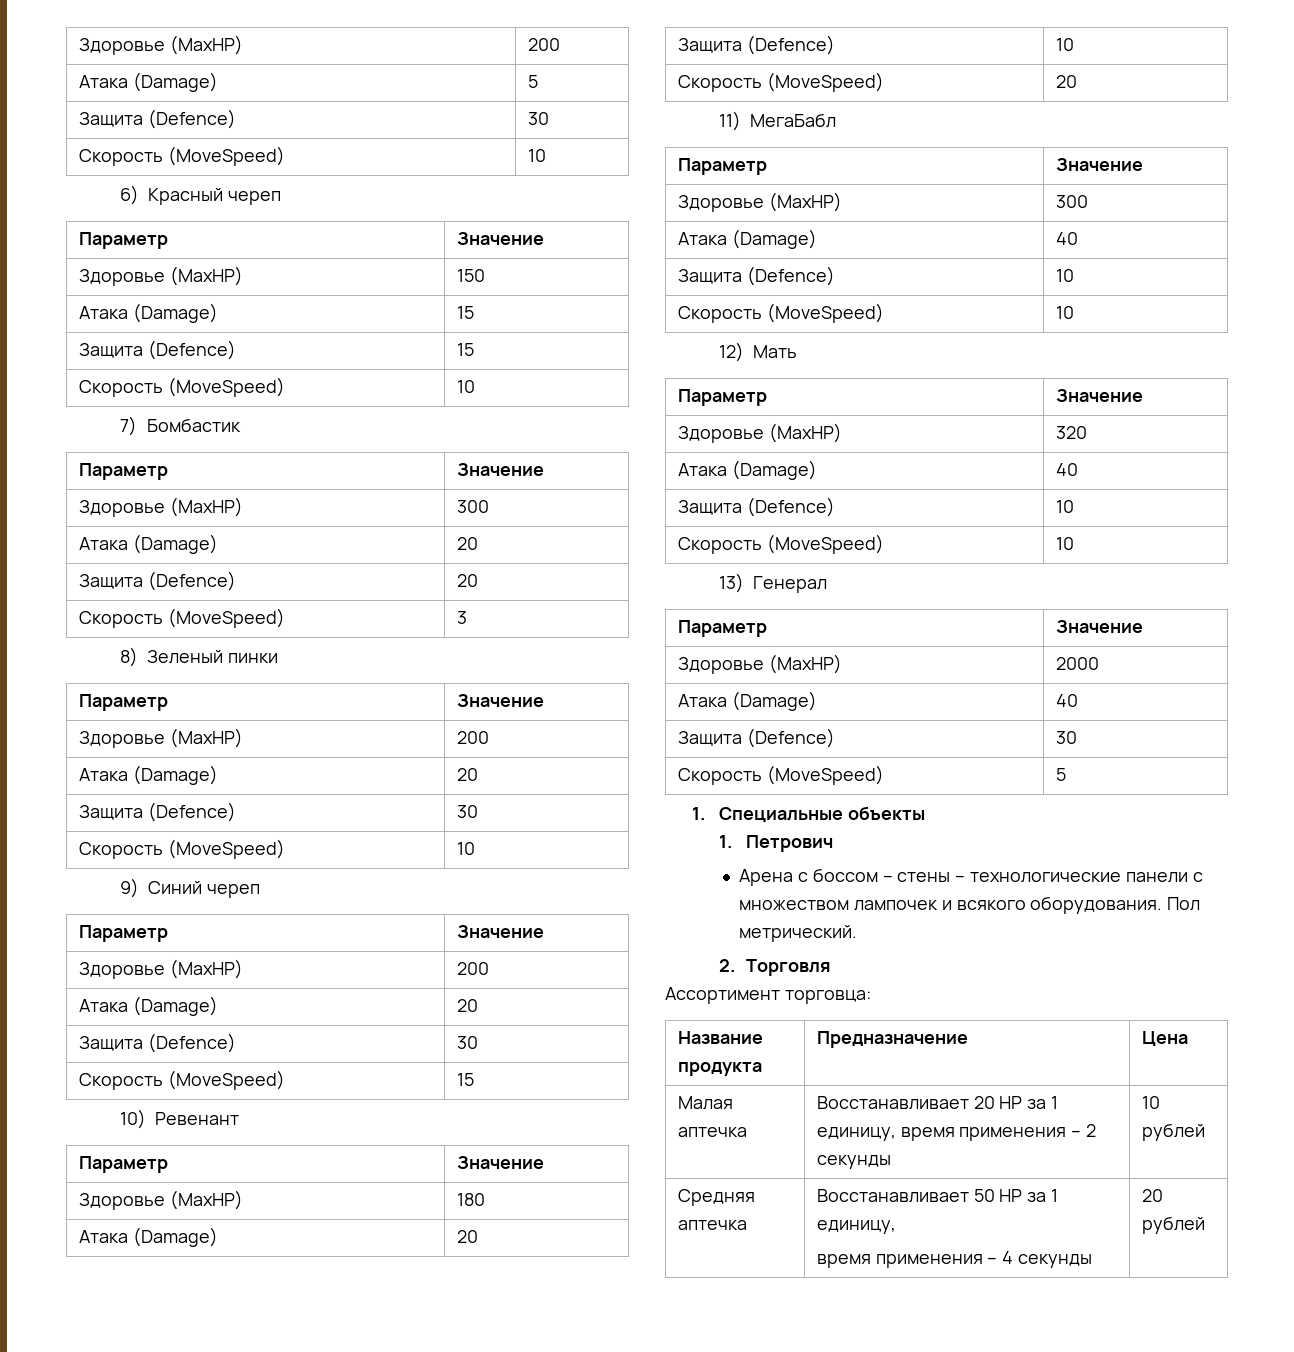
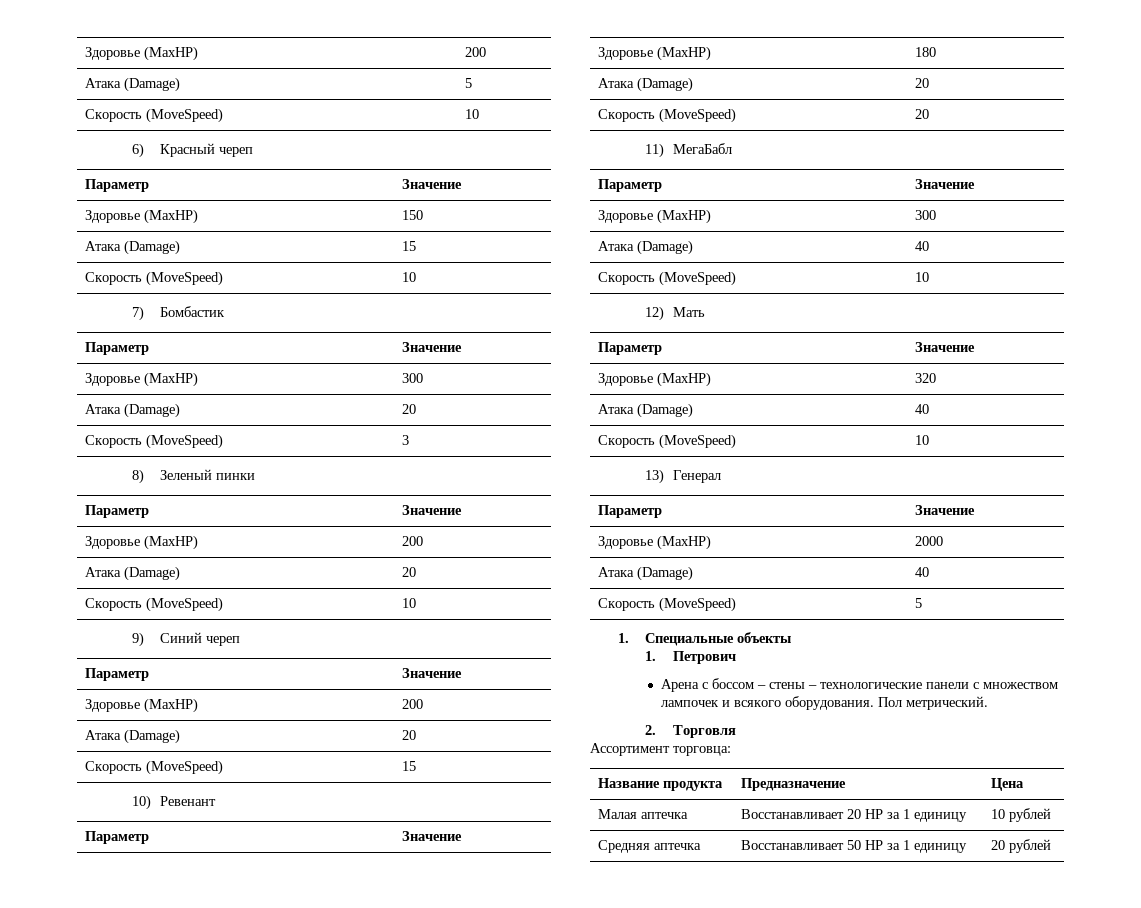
[78,109,236,129] [527,112,549,125] // Защита (Defence) | 30 -> (473, 83) none
[78,340,236,360] [456,343,474,356] // Защита (Defence) | 15 -> (417, 246) none
[78,571,236,591] [456,574,478,587] // Защита (Defence) | 20 -> (417, 409) none
[78,802,236,822] [456,805,478,818] // Защита (Defence) | 30 -> (417, 572) none
[78,1033,236,1053] [456,1036,478,1049] // Защита (Defence) | 30 -> (417, 735) none
[677,35,835,55] [1055,38,1074,51] // Защита (Defence) | 10 -> (930, 83) none
[677,266,835,286] [1055,269,1074,282] // Защита (Defence) | 10 -> (930, 246) none
[677,497,835,517] [1055,500,1074,513] // Защита (Defence) | 10 -> (930, 409) none
[677,728,835,748] [1055,731,1077,744] // Защита (Defence) | 30 -> (930, 572) none
[816,1124,1097,1141] [816,1155,891,1169] единицу, время применения – 2 секунды -> [914,812,968,822] единицу
[816,1220,896,1234] [816,1251,1093,1268] единицу, // время применения – 4 секунды -> [914,843,968,853] единицу

